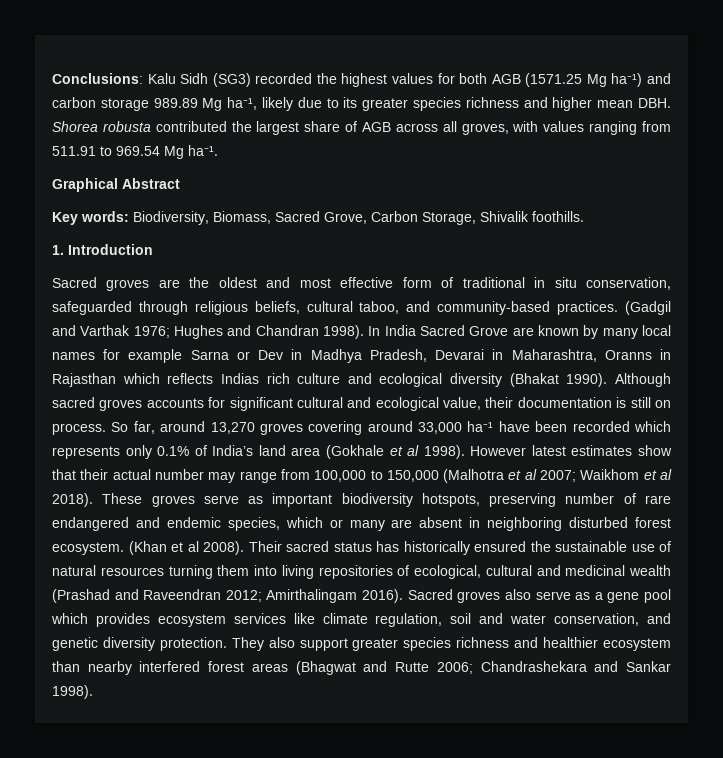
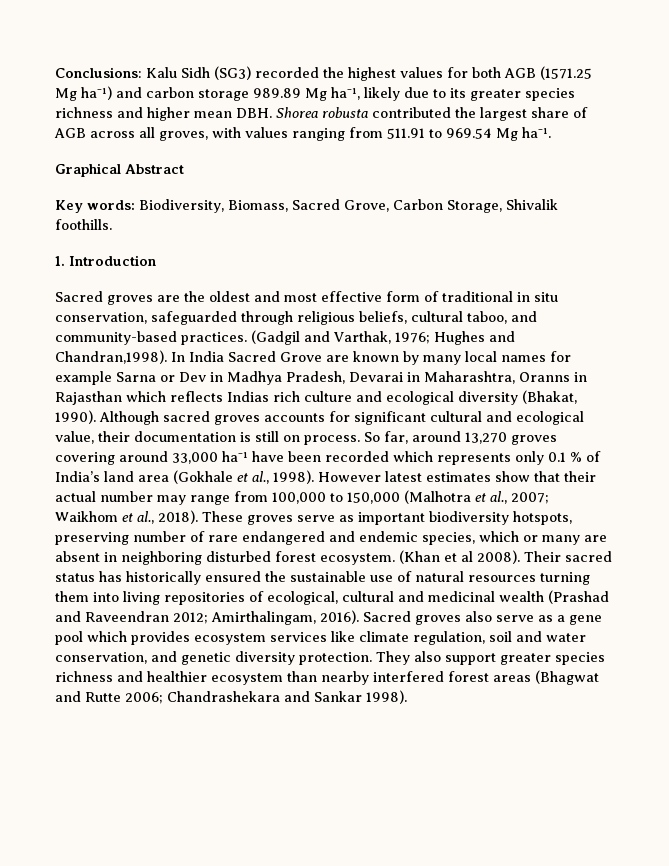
[80,325,131,336] Varthak -> [333,331,391,344] Varthak,
[255,325,364,339] Chandran 1998). -> [55,350,167,364] Chandran,1998).
[509,373,559,387] (Bhakat -> [522,390,577,404] (Bhakat,
[157,446,190,456] 0.1% -> [548,452,582,462] 0.1 %
[407,445,420,456] al -> [252,471,269,484] al.,
[524,469,537,480] al -> [490,491,507,504] al.,
[660,469,672,480] al -> [137,511,154,524] al.,
[266,589,358,603] Amirthalingam -> [211,611,316,625] Amirthalingam,

